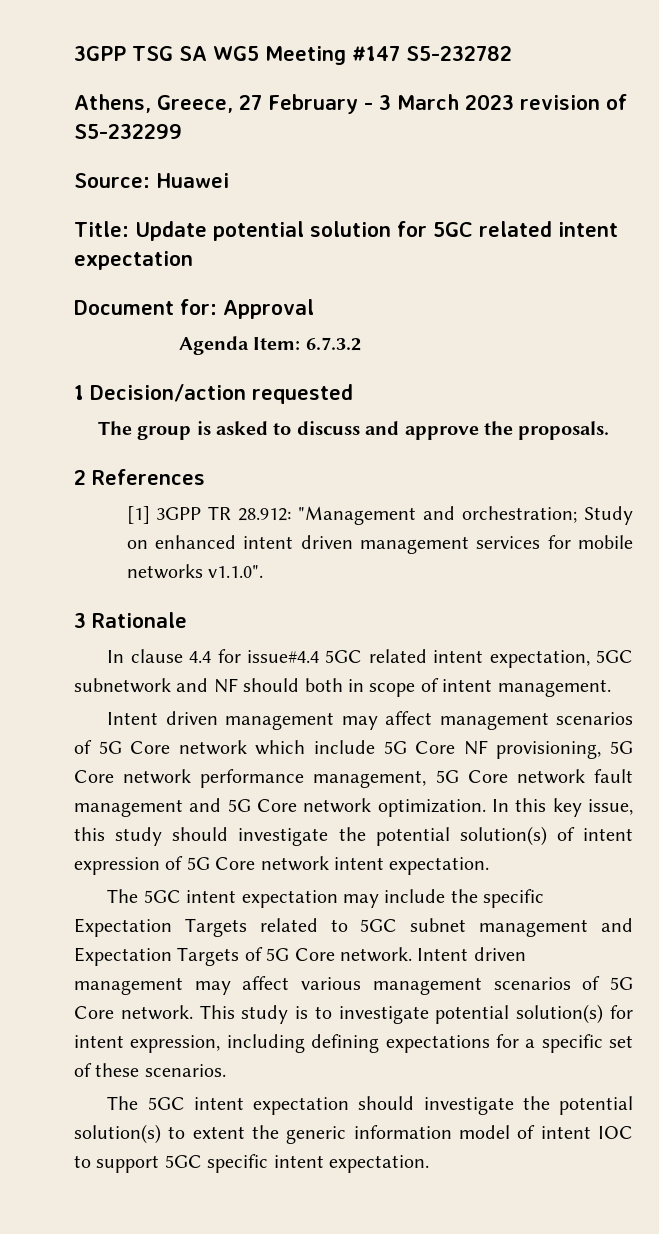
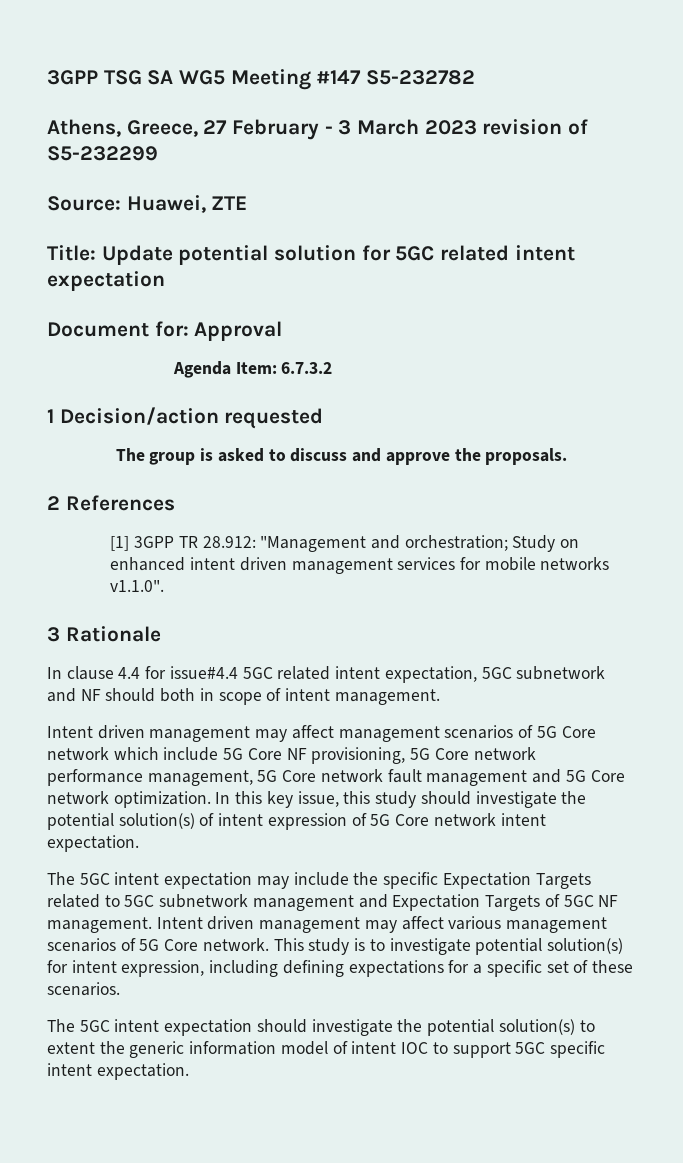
[156,173,229,188] Huawei -> [126,195,248,213] Huawei, ZTE
[410,918,467,932] subnet -> [159,894,249,908] subnetwork
[266,947,412,962] 5G Core network. -> [563,895,619,907] [47,917,152,933] 5GC NF management.

